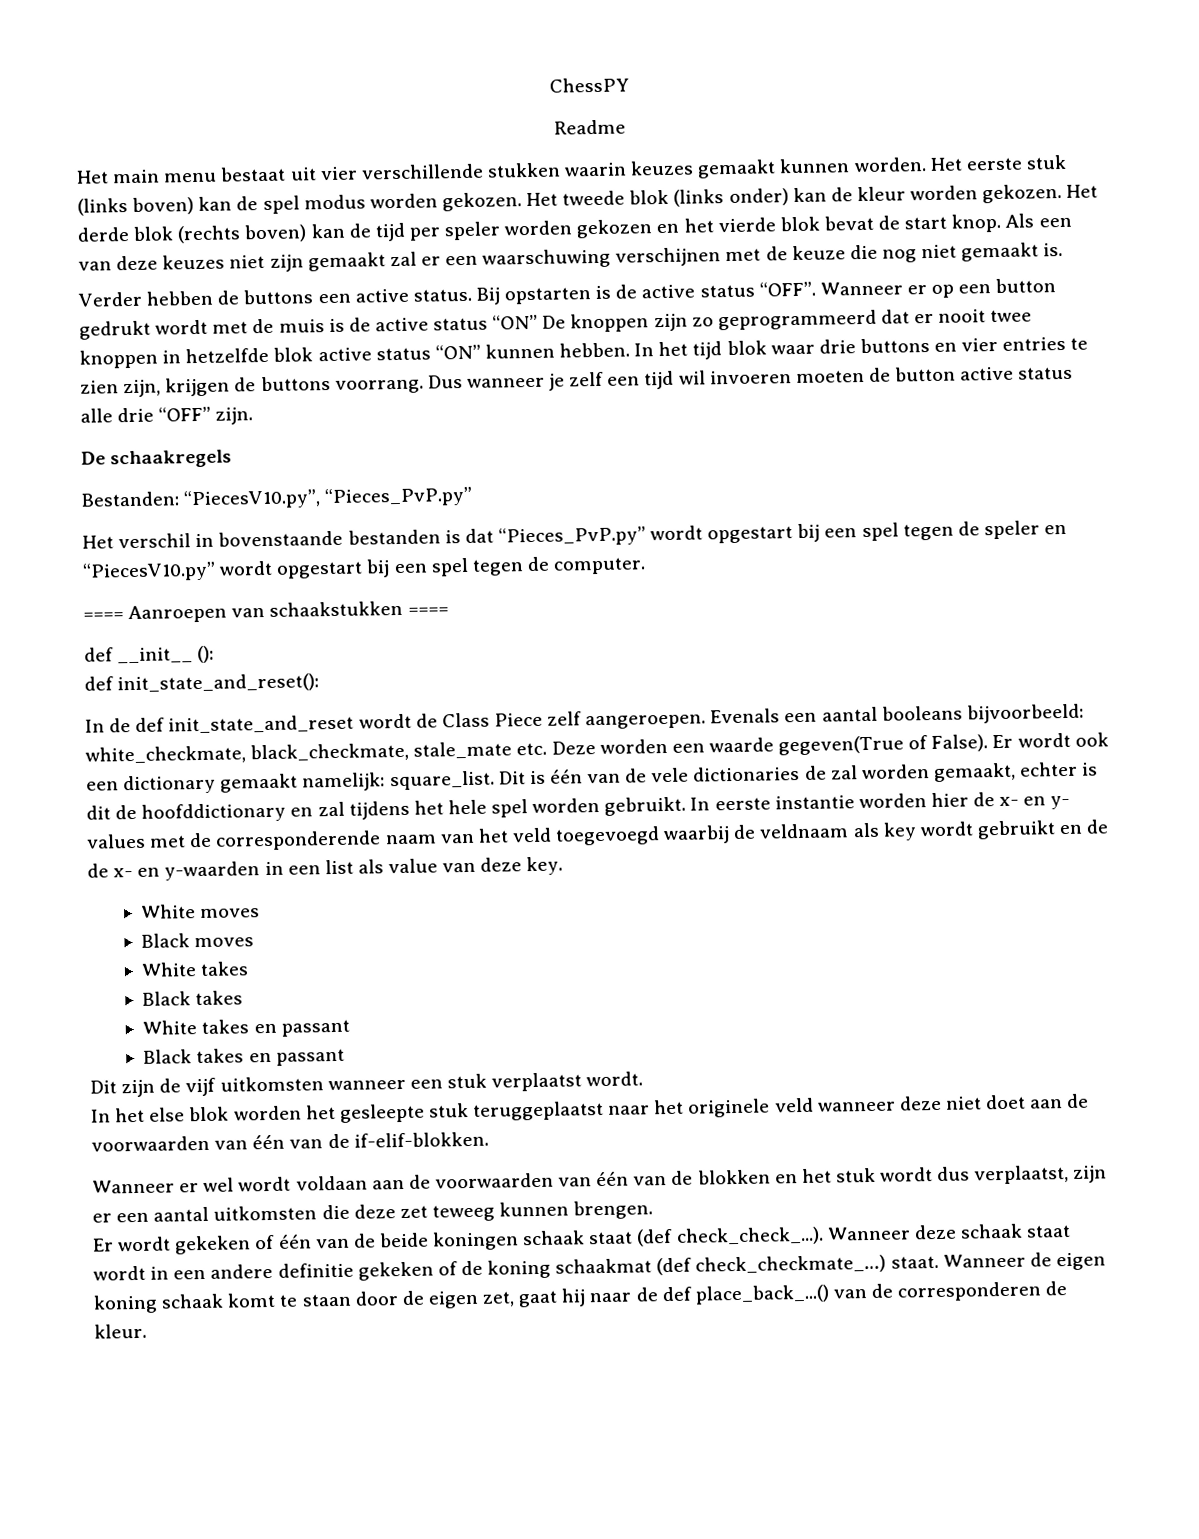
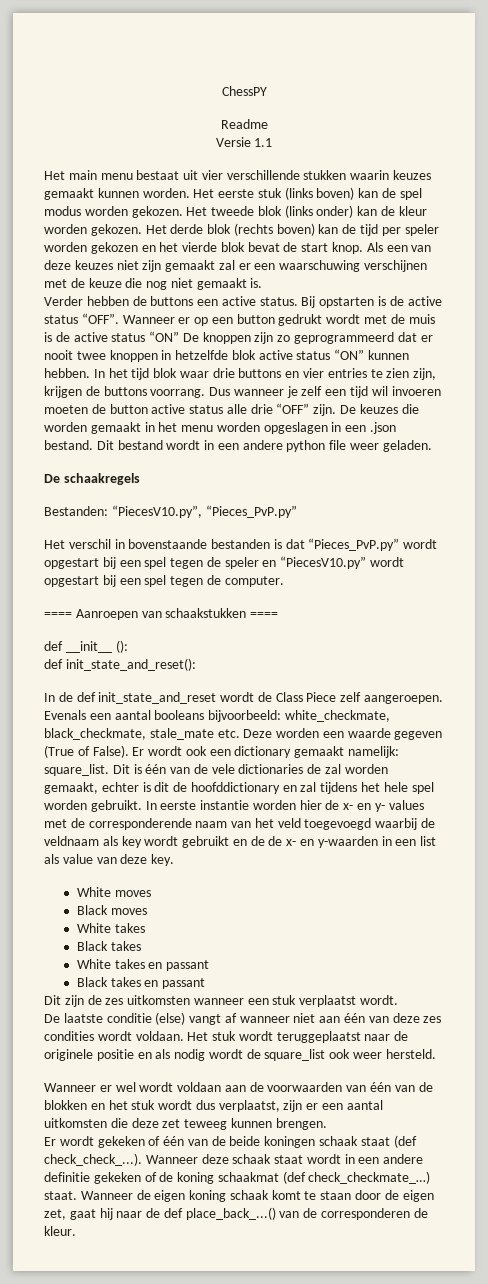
(626, 127) none -> [215,137,273,147] // Versie 1.1
(254, 416) none -> [340,404,419,414] [44,422,397,434] [44,440,432,452] De keuzes die worden gemaakt in het menu worden opgeslagen in een .json bestand. Dit bestand wordt in een andere python file weer geladen.
[778,735,905,756] gegeven(True -> [394,731,443,740] [44,745,74,758] gegeven (True
[185,1077,217,1097] vijf -> [105,998,124,1005] zes
[91,1093,1090,1123] [91,1131,489,1152] In het else blok worden het gesleepte stuk teruggeplaatst naar het originele veld wanneer deze niet doet aan de voorwaarden van één van de if-elif-blokken. -> [44,1012,442,1025] [44,1031,409,1043] [44,1049,436,1061] De laatste conditie (else) vangt af wanneer niet aan één van deze zes condities wordt voldaan. Het stuk wordt teruggeplaatst naar de originele positie en als nodig wordt de square_list ook weer hersteld.

